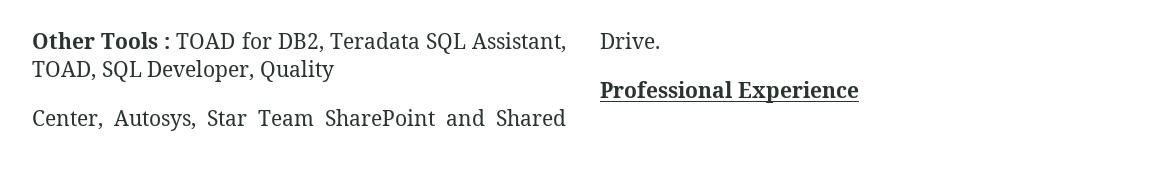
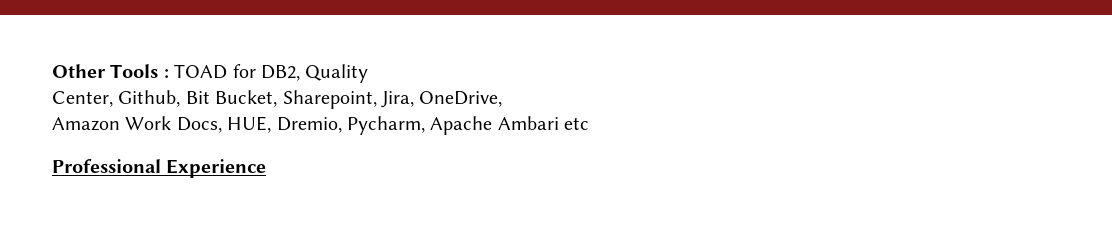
[329,32,566,54] [32,60,335,82] [32,109,566,131] [600,32,660,49] Teradata SQL Assistant, TOAD, SQL Developer, Quality // Center, Autosys, Star Team SharePoint and Shared Drive. -> [305,64,369,83] [52,90,503,109] [52,116,590,135] Quality // Center, Github, Bit Bucket, Sharepoint, Jira, OneDrive, // Amazon Work Docs, HUE, Dremio, Pycharm, Apache Ambari etc

